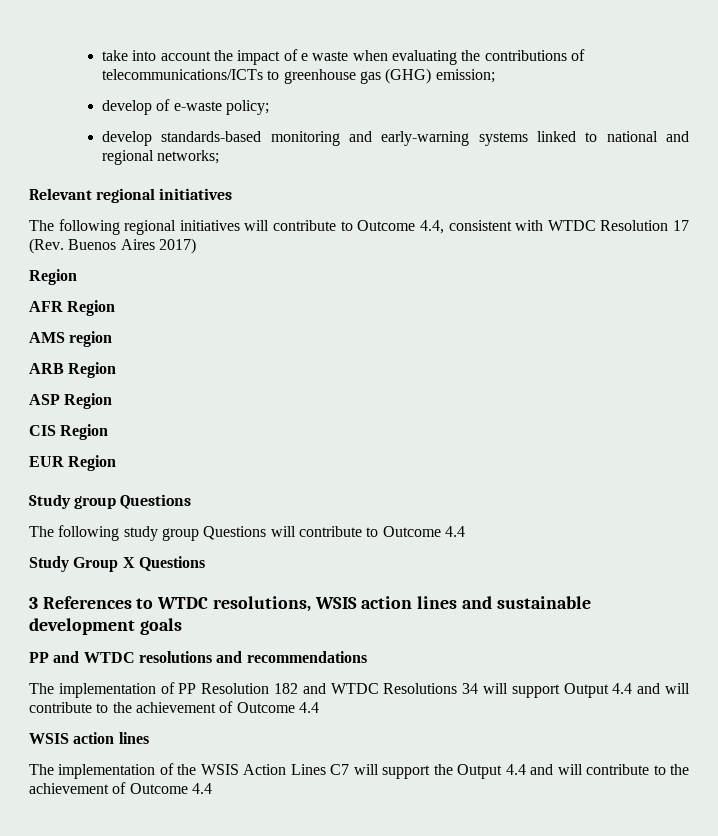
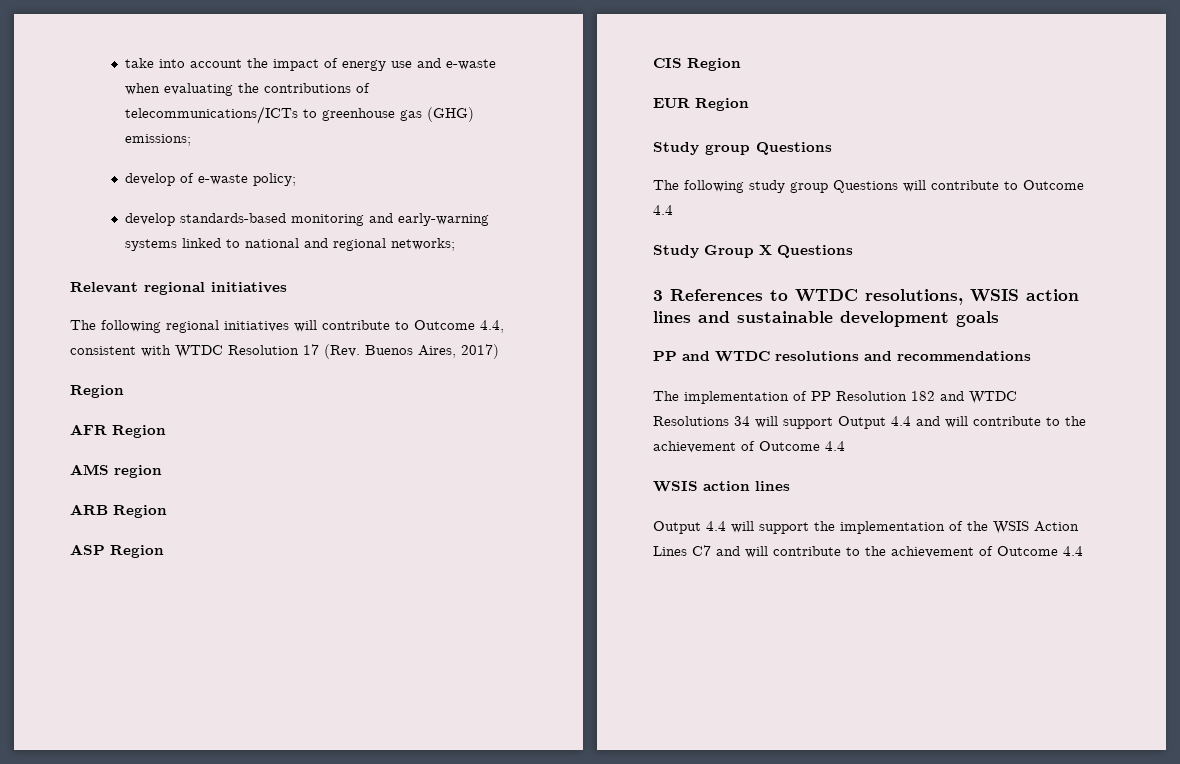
[300,51,349,61] e waste -> [341,58,496,71] energy use and e-waste
[435,69,495,83] emission; -> [124,134,191,146] emissions;
[120,239,155,250] Aires -> [418,345,456,358] Aires,
[29,764,54,775] The -> [653,521,835,534] Output 4.4 will support the
[353,764,526,779] will support the Output 4.4 -> (711, 550) none

